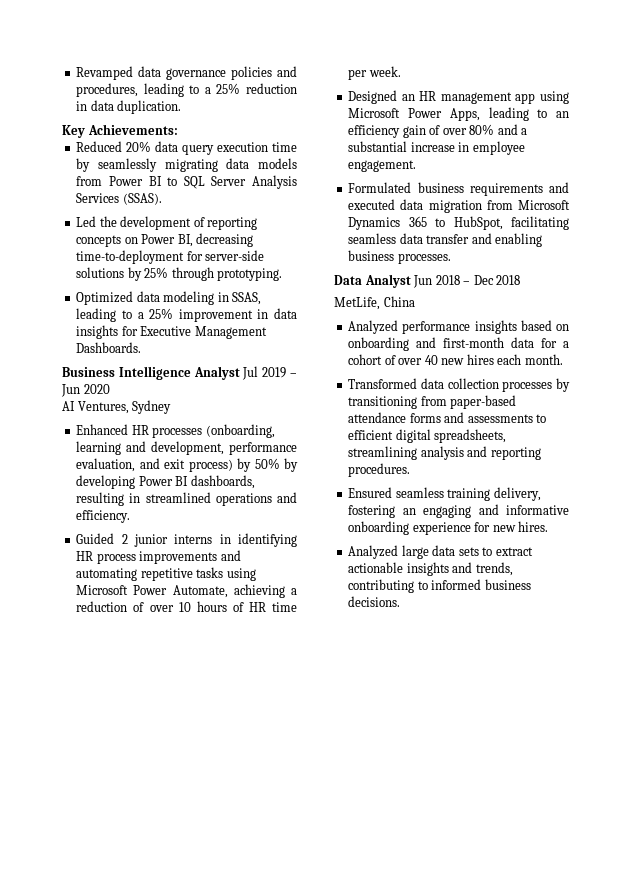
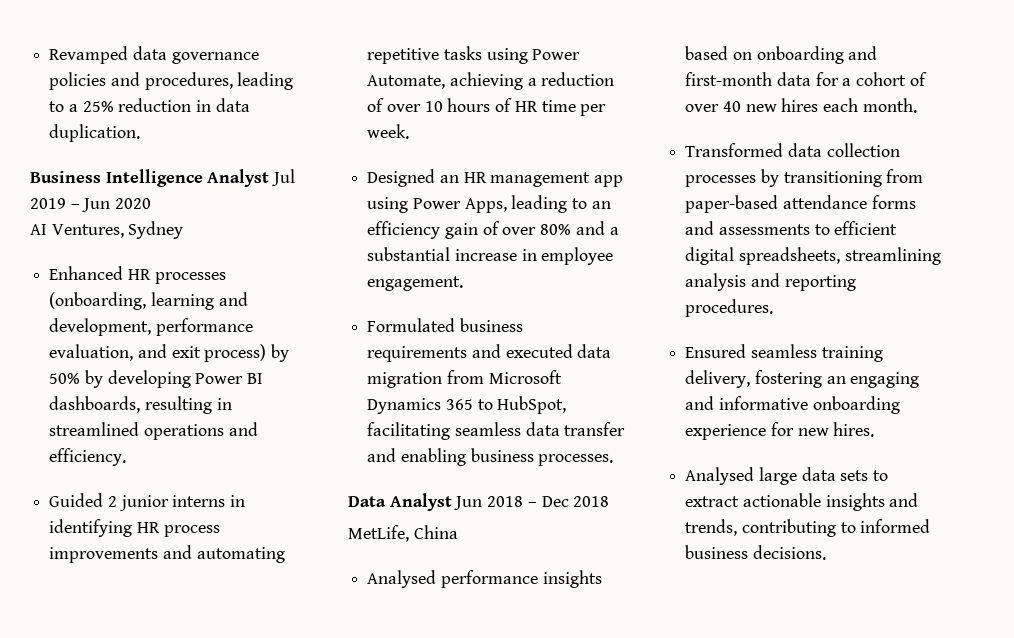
[62,124,178,138] [76,141,297,155] [76,158,297,172] [76,175,297,189] [76,193,162,205] [76,216,258,230] [76,233,254,247] [76,250,265,264] [76,267,283,281] [76,291,262,305] [76,308,297,322] [76,325,267,339] [76,342,142,353] // Key Achievements: // Reduced 20% data query execution time by seamlessly migrating data models from Power BI to SQL Server Analysis Services (SSAS). // Led the development of reporting concepts on Power BI, decreasing time-to-deployment for server-side solutions by 25% through prototyping. // Optimized data modeling in SSAS, leading to a 25% improvement in data insights for Executive Management Dashboards. -> (141, 133) none
[76,585,129,595] Microsoft -> (528, 56) none
[348,108,401,118] Microsoft -> (409, 205) none
[348,320,399,334] Analyzed -> [367,570,437,588] Analysed
[348,545,399,559] Analyzed -> [685,467,755,485] Analysed

